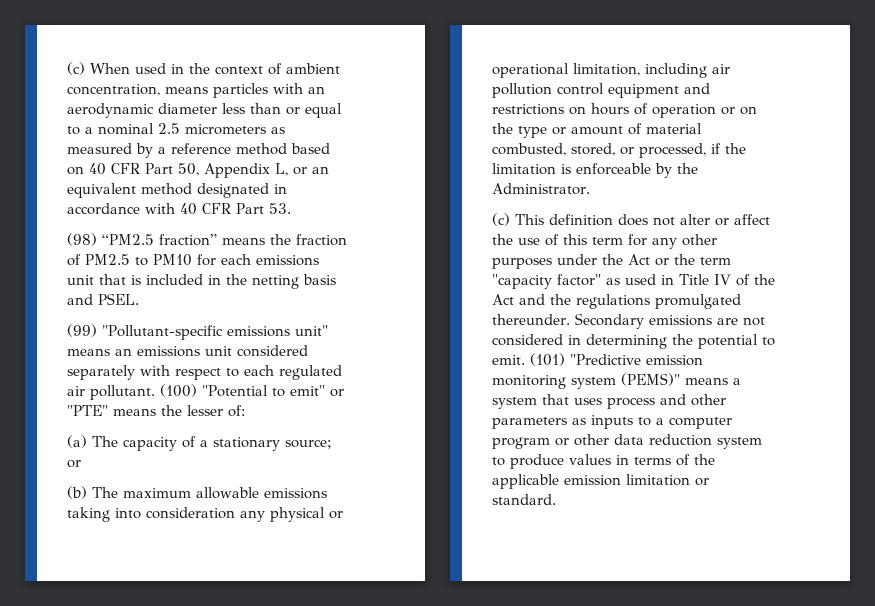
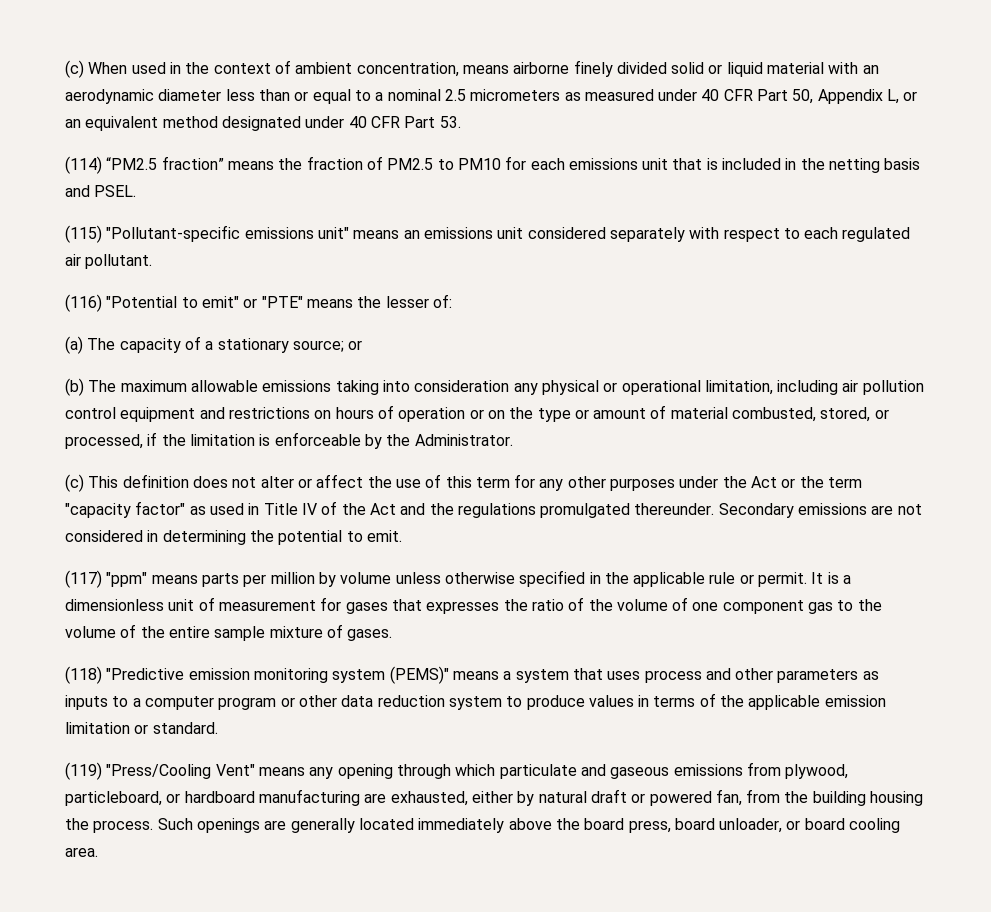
[213,83,268,98] particles -> [513,60,825,77] airborne finely divided solid or liquid material
[136,143,330,158] [67,166,84,175] by a reference method based on -> [658,89,698,101] under
[274,184,287,194] [67,203,175,215] in accordance with -> [305,116,345,128] under
[67,233,97,246] (98) -> [65,156,102,174] (114)
[67,324,97,337] (99) -> [65,225,102,243] (115)
[160,384,197,397] (100) -> [65,294,102,312] // (116)
[530,353,565,366] (101) -> [65,570,852,588] [65,597,882,614] [65,624,393,641] [65,666,102,684] // (117) "ppm" means parts per million by volume unless otherwise specified in the applicable rule or permit. It is a dimensionless unit of measurement for gases that expresses the ratio of the volume of one component gas to the volume of the entire sample mixture of gases. // (118)
(556, 499) none -> [65,762,849,780] [65,789,924,806] [65,818,901,833] [65,847,98,857] // (119) "Press/Cooling Vent" means any opening through which particulate and gaseous emissions from plywood, particleboard, or hardboard manufacturing are exhausted, either by natural draft or powered fan, from the building housing the process. Such openings are generally located immediately above the board press, board unloader, or board cooling area.

